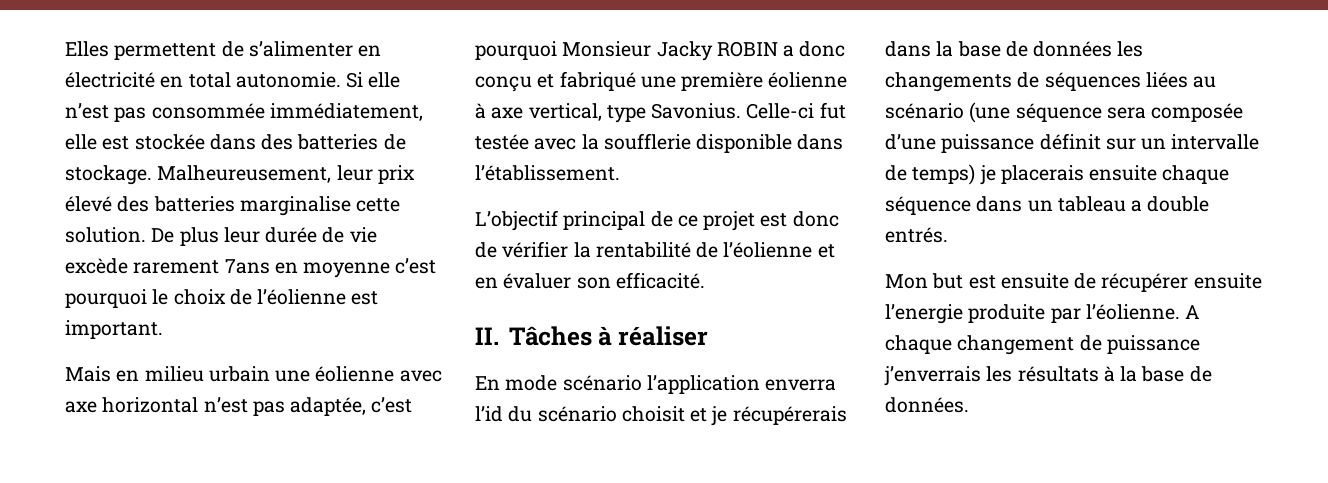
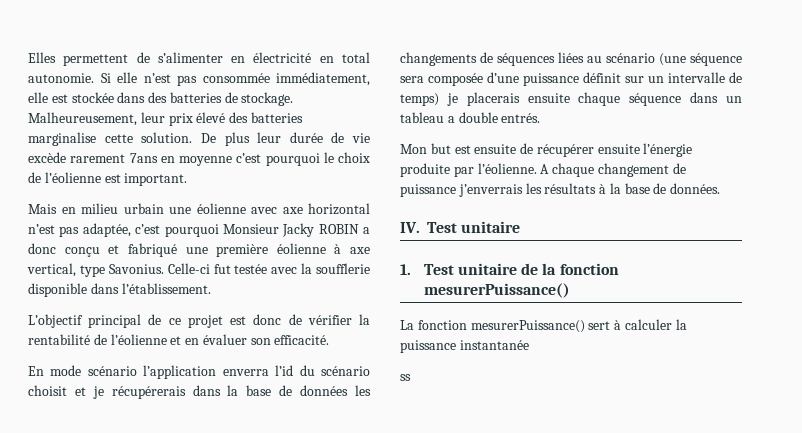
[475,326,708,346] // II. Tâches à réaliser -> (330, 340) none
[885,304,963,324] l’energie -> [643,143,693,157] l’énergie
(969, 405) none -> [400,221,521,233] [400,263,619,275] [423,283,570,298] [400,319,687,333] [400,340,529,353] [400,374,411,381] // IV. Test unitaire // 1. Test unitaire de la fonction mesurerPuissance() // La fonction mesurerPuissance() sert à calculer la puissance instantanée // ss

